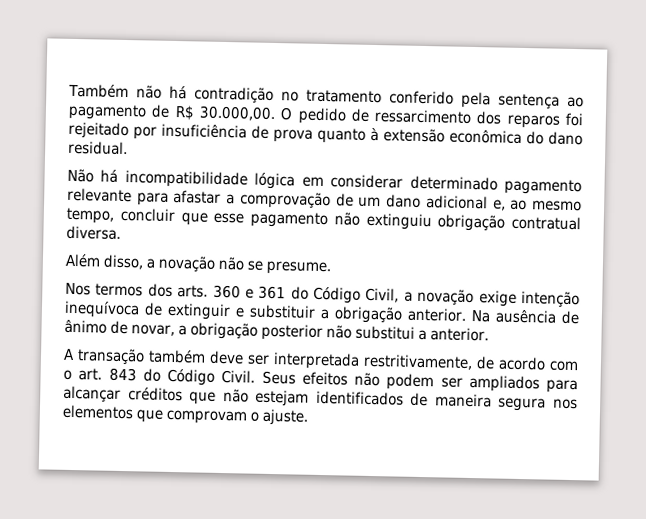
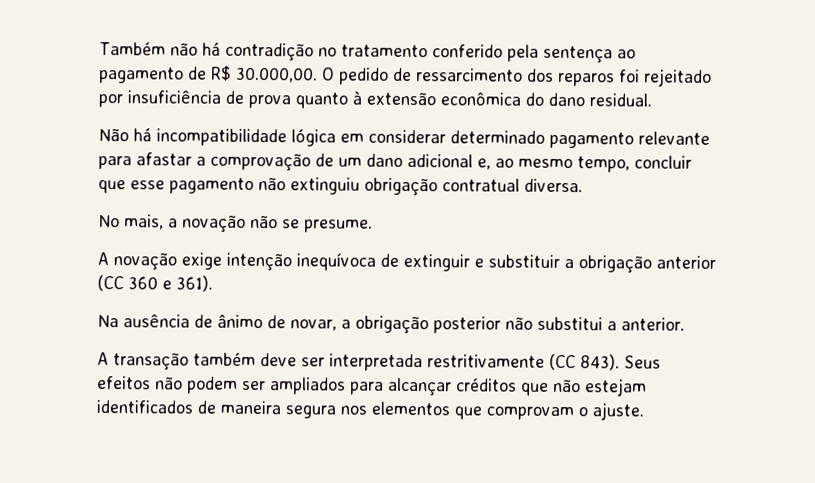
[65,253,145,270] Além disso, -> [98,214,164,230] No mais,
[65,282,413,304] Nos termos dos arts. 360 e 361 do Código Civil, a -> [97,252,109,266] A
[407,307,468,322] anterior. -> [656,255,716,269] [97,275,213,292] anterior (CC 360 e 361). //
[363,353,579,372] [63,367,256,386] restritivamente, de acordo com o art. 843 do Código Civil. -> [427,353,620,371] restritivamente (CC 843).

